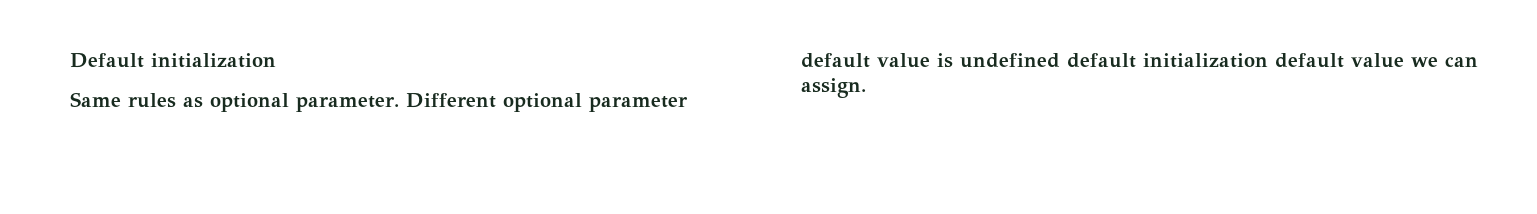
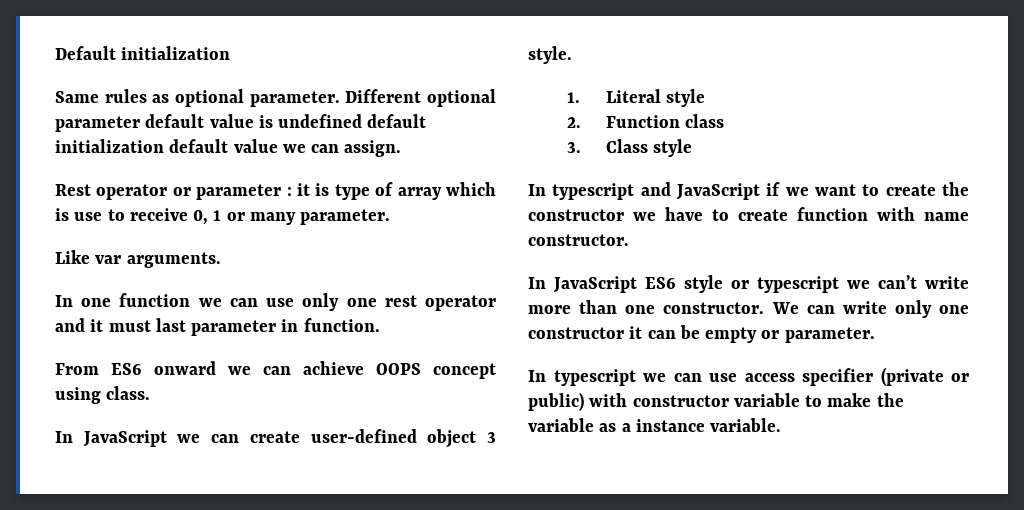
(866, 88) none -> [55,182,496,200] [55,208,391,225] [55,250,221,268] [55,293,497,311] [55,318,380,336] [55,361,496,379] [55,386,151,404] [55,429,496,448] [528,46,572,64] [566,89,705,107] [566,114,724,128] [566,139,692,157] [528,182,969,200] [528,207,969,221] [528,234,629,246] [528,275,969,293] [528,300,969,318] [528,325,875,343] [528,367,969,386] [528,392,904,411] [528,418,782,432] // Rest operator or parameter : it is type of array which is use to receive 0, 1 or many parameter. // Like var arguments. // In one function we can use only one rest operator and it must last parameter in function. // From ES6 onward we can achieve OOPS concept using class. // In JavaScript we can create user-defined object 3 style. // 1. Literal style // 2. Function class // 3. Class style // In typescript and JavaScript if we want to create the constructor we have to create function with name constructor. // In JavaScript ES6 style or typescript we can’t write more than one constructor. We can write only one constructor it can be empty or parameter. // In typescript we can use access specifier (private or public) with constructor variable to make the variable as a instance variable.

